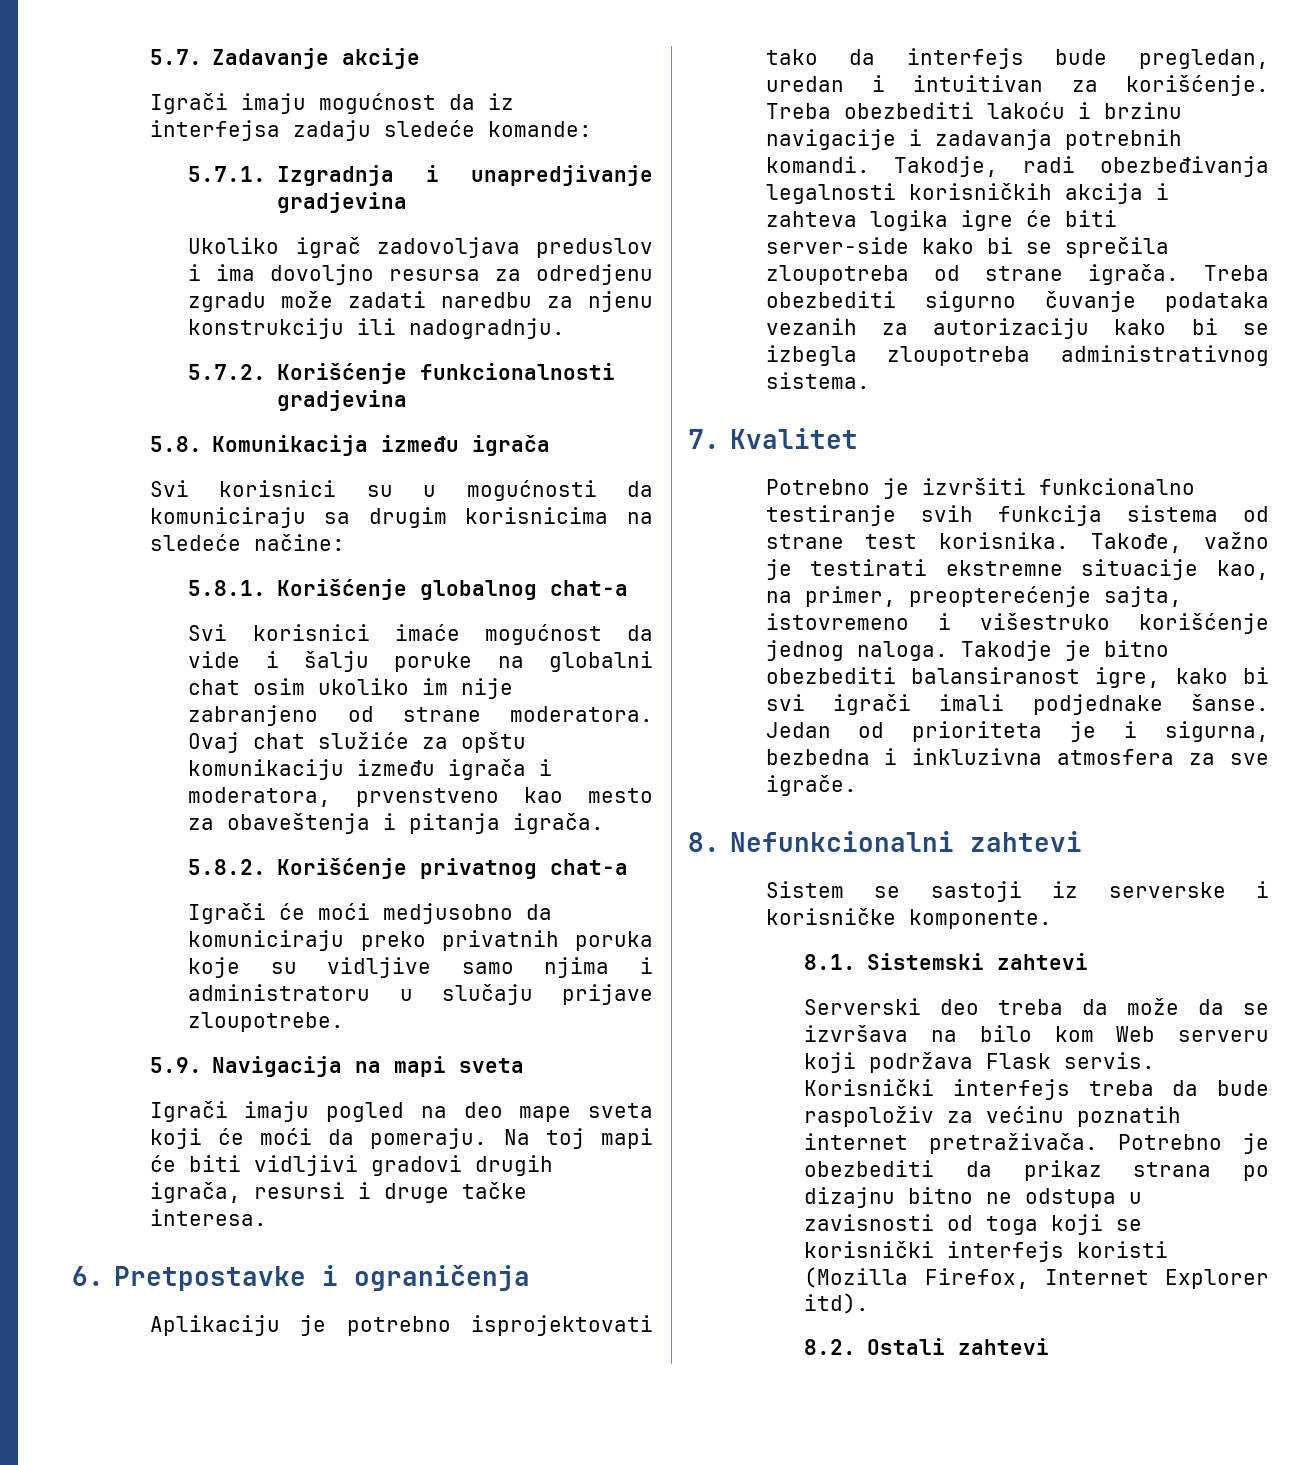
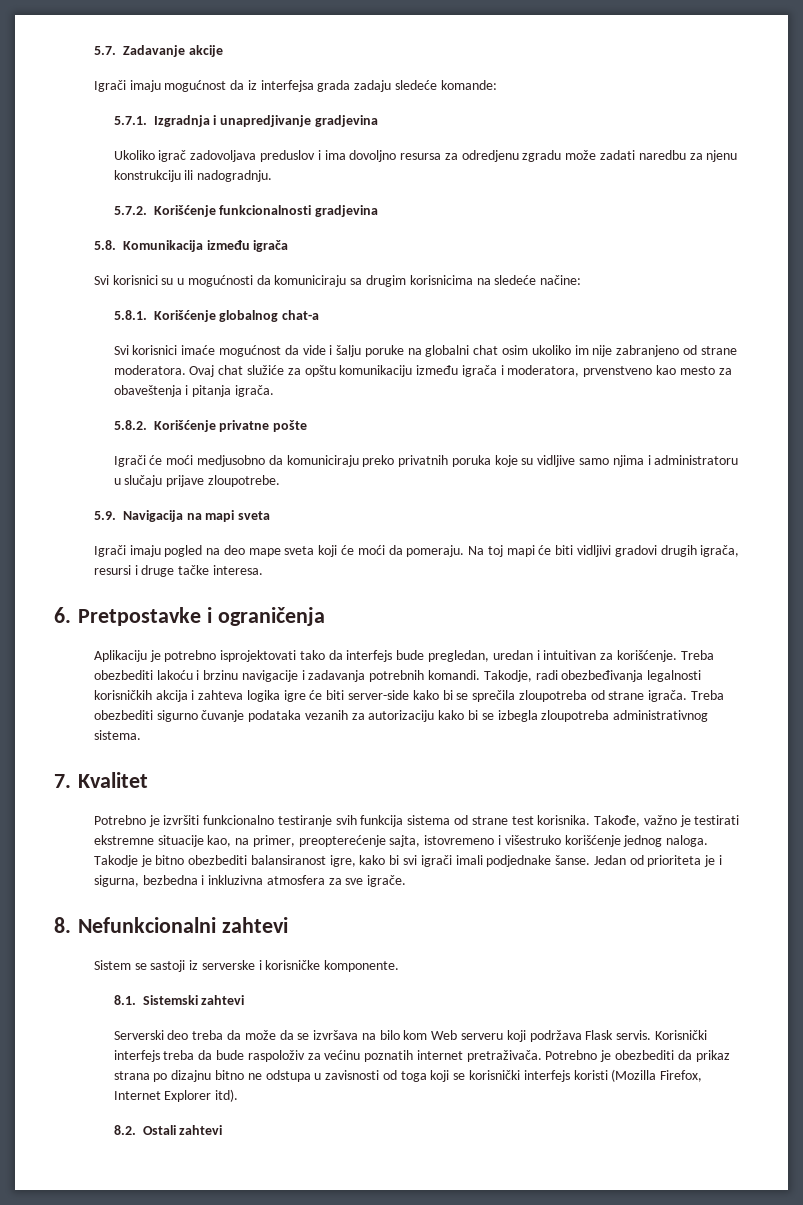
(280, 130) none -> [317,80,351,92] grada
[419,858,628,879] privatnog chat-a -> [219,420,308,432] privatne pošte

